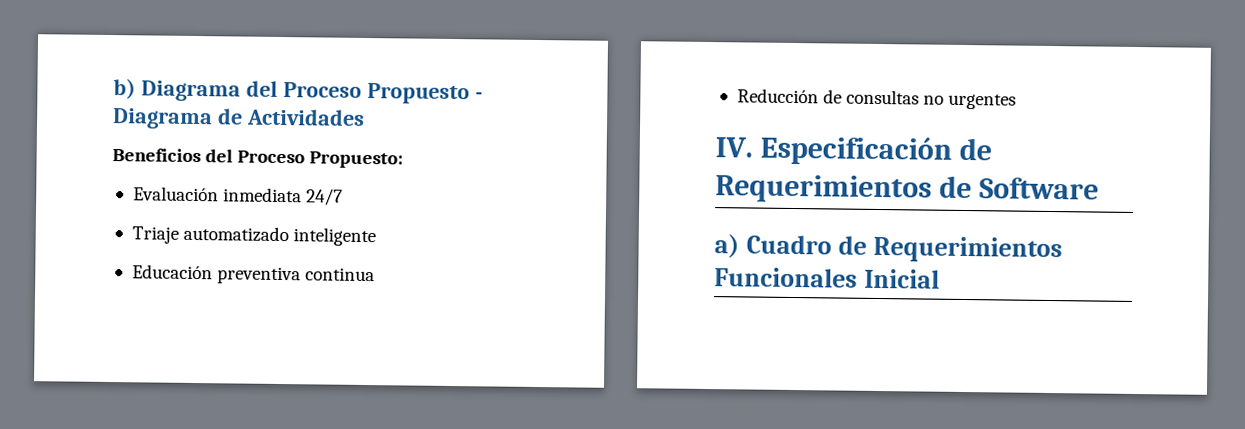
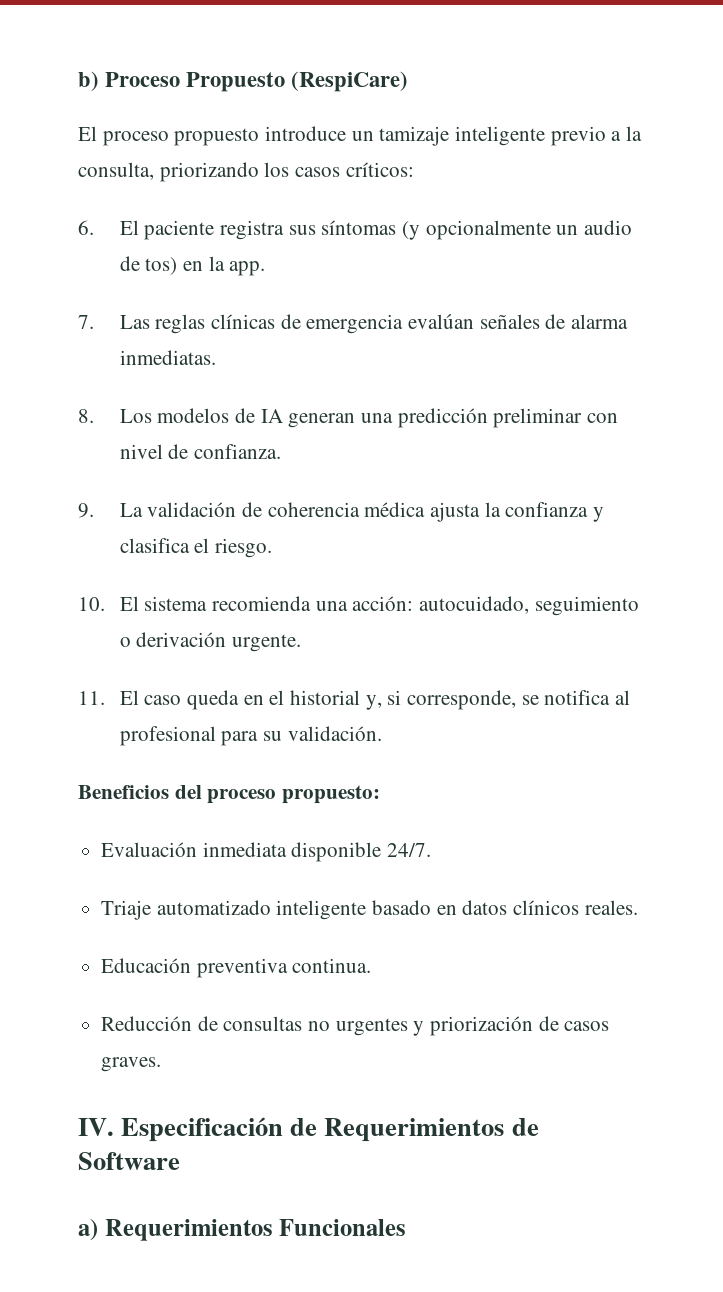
[140,80,483,105] [112,108,365,130] Diagrama del Proceso Propuesto - Diagrama de Actividades -> [105,71,409,92] [78,126,643,146] [78,162,414,182] [78,220,633,240] [119,256,266,276] [78,314,629,334] [119,350,216,365] [78,408,619,428] [119,444,282,459] [78,502,605,522] [119,538,273,558] [78,596,639,616] [119,632,302,652] [78,690,631,710] [119,726,382,746] Proceso Propuesto (RespiCare) // El proceso propuesto introduce un tamizaje inteligente previo a la consulta, priorizando los casos críticos: // 6. El paciente registra sus síntomas (y opcionalmente un audio de tos) en la app. // 7. Las reglas clínicas de emergencia evalúan señales de alarma inmediatas. // 8. Los modelos de IA generan una predicción preliminar con nivel de confianza. // 9. La validación de coherencia médica ajusta la confianza y clasifica el riesgo. // 10. El sistema recomienda una acción: autocuidado, seguimiento o derivación urgente. // 11. El caso queda en el historial y, si corresponde, se notifica al profesional para su validación.
[237,150,404,169] Proceso Propuesto: -> [207,785,381,804] proceso propuesto:
[306,188,344,206] 24/7 -> [291,842,432,862] disponible 24/7.
(377, 237) none -> [372,900,638,915] basado en datos clínicos reales.
[305,267,376,282] continua -> [292,958,372,973] continua.
(1017, 101) none -> [413,1016,610,1036] [101,1057,162,1072] y priorización de casos graves.
[745,234,867,255] Cuadro de -> (98, 1230) none
[863,268,940,289] Inicial -> (407, 1227) none

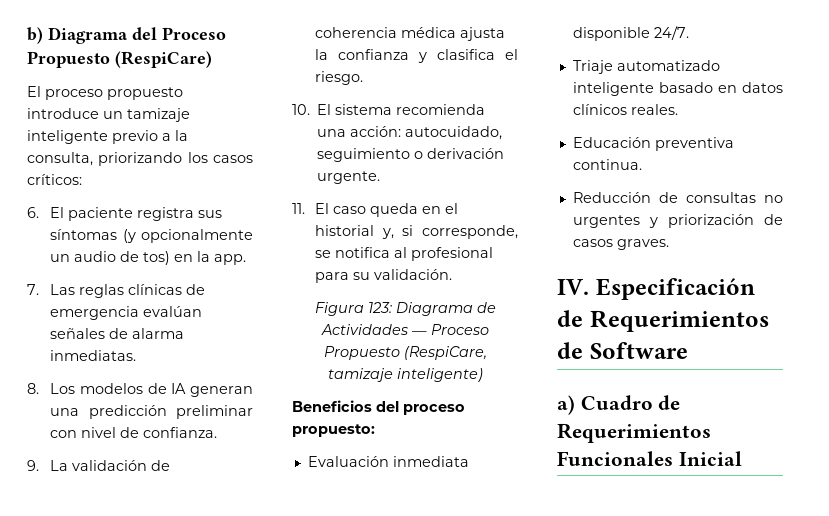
(99, 81) none -> [48,27,157,44] Diagrama del
(382, 733) none -> [314,302,496,316] [320,324,489,335] [323,346,487,360] [327,368,483,382] // Figura 123: Diagrama de Actividades — Proceso Propuesto (RespiCare, tamizaje inteligente)
(98, 1230) none -> [580,395,681,410] Cuadro de
(407, 1227) none -> [678,451,742,466] Inicial

